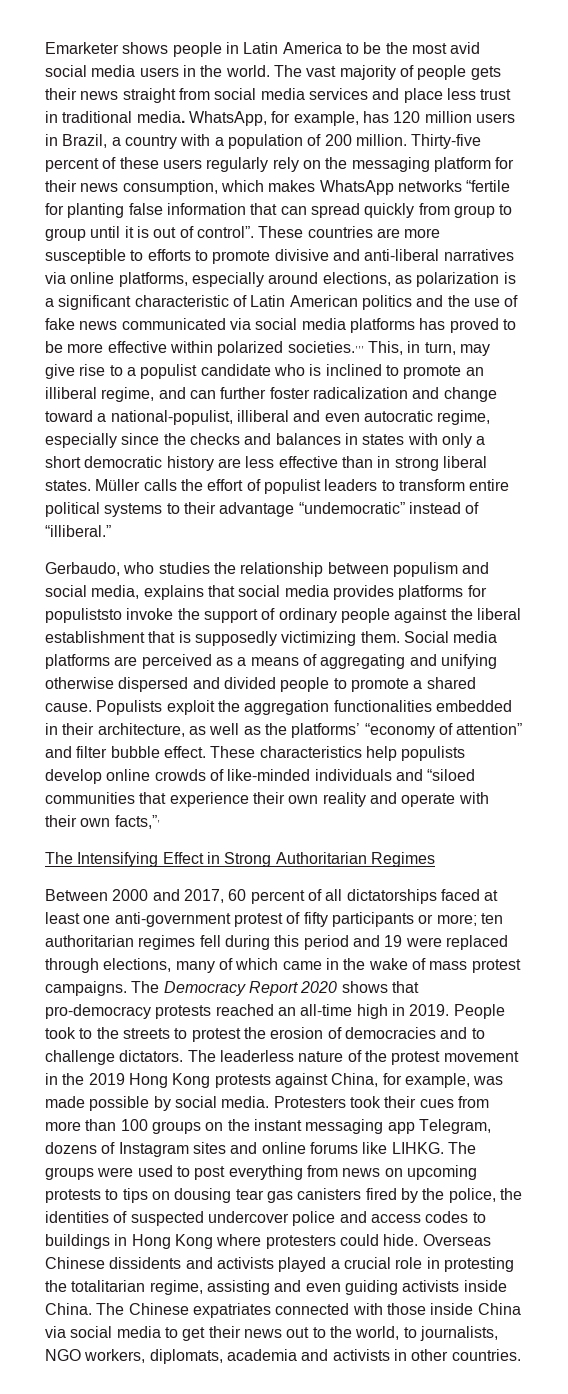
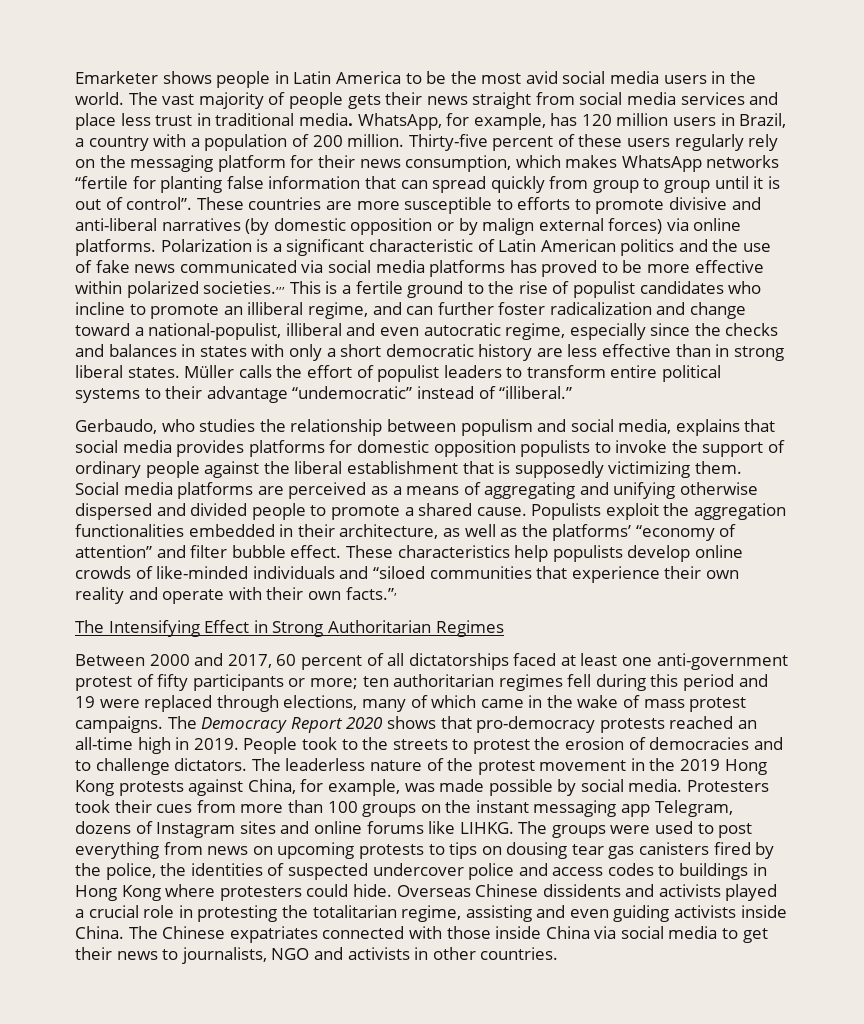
[45,272,500,287] via online platforms, especially around elections, as polarization -> [245,218,742,235] [75,239,252,256] (by domestic opposition or by malign external forces) via online platforms. Polarization
[367,341,490,356] [45,364,382,379] This, in turn, may give rise to a populist candidate who is inclined -> [289,281,762,298] [75,302,125,315] This is a fertile ground to the rise of populist candidates who incline
[45,608,122,623] populiststo -> [356,440,611,457] domestic opposition populists to
[114,815,160,829] facts,”, -> [345,587,397,600] facts.”,
[286,1326,498,1341] [45,1349,297,1364] out to the world, to journalists, NGO workers, diplomats, academia -> [162,947,310,964] to journalists, NGO

